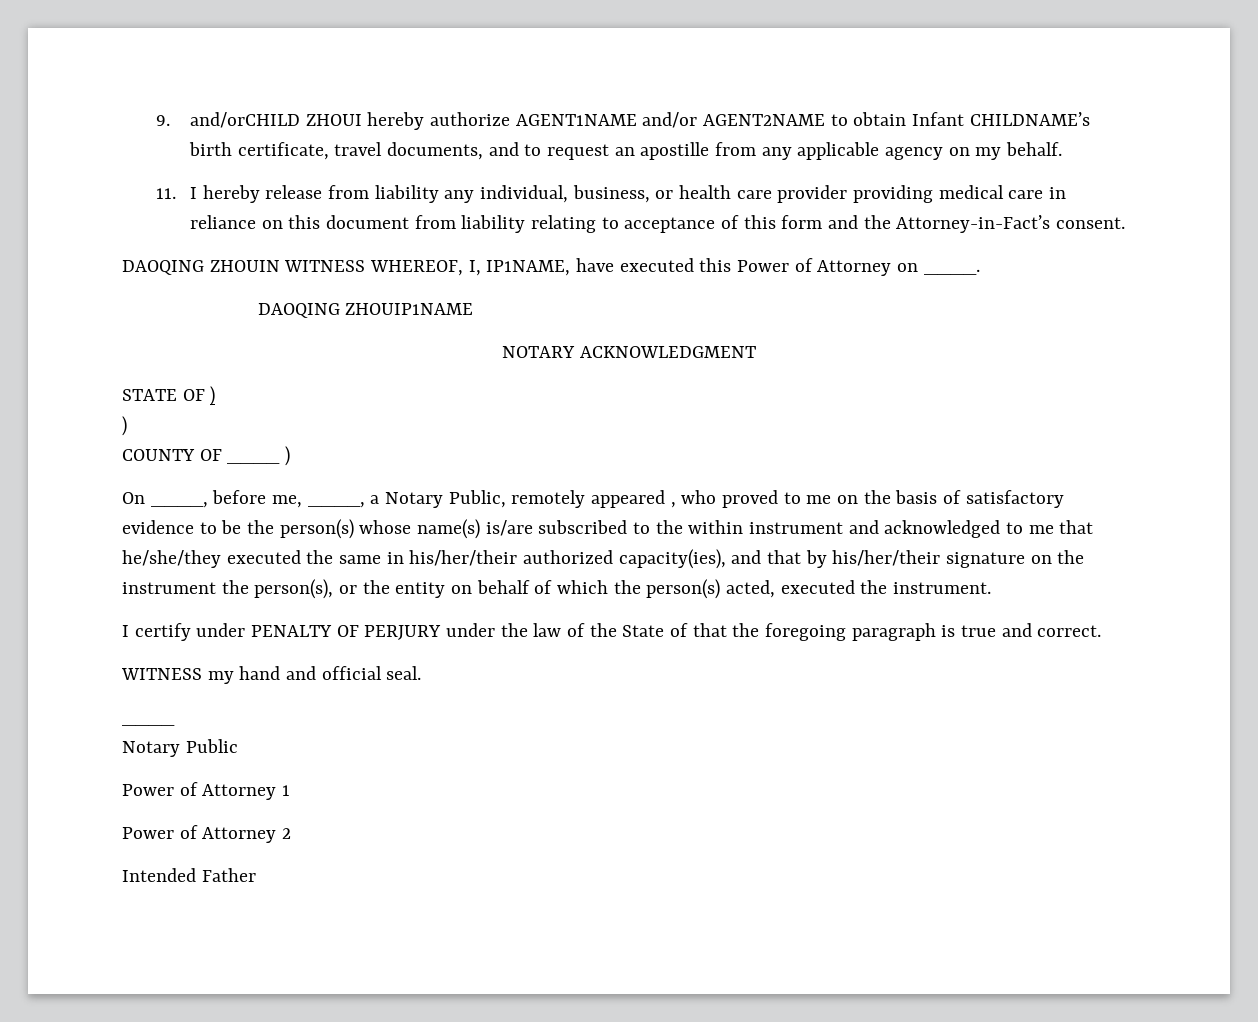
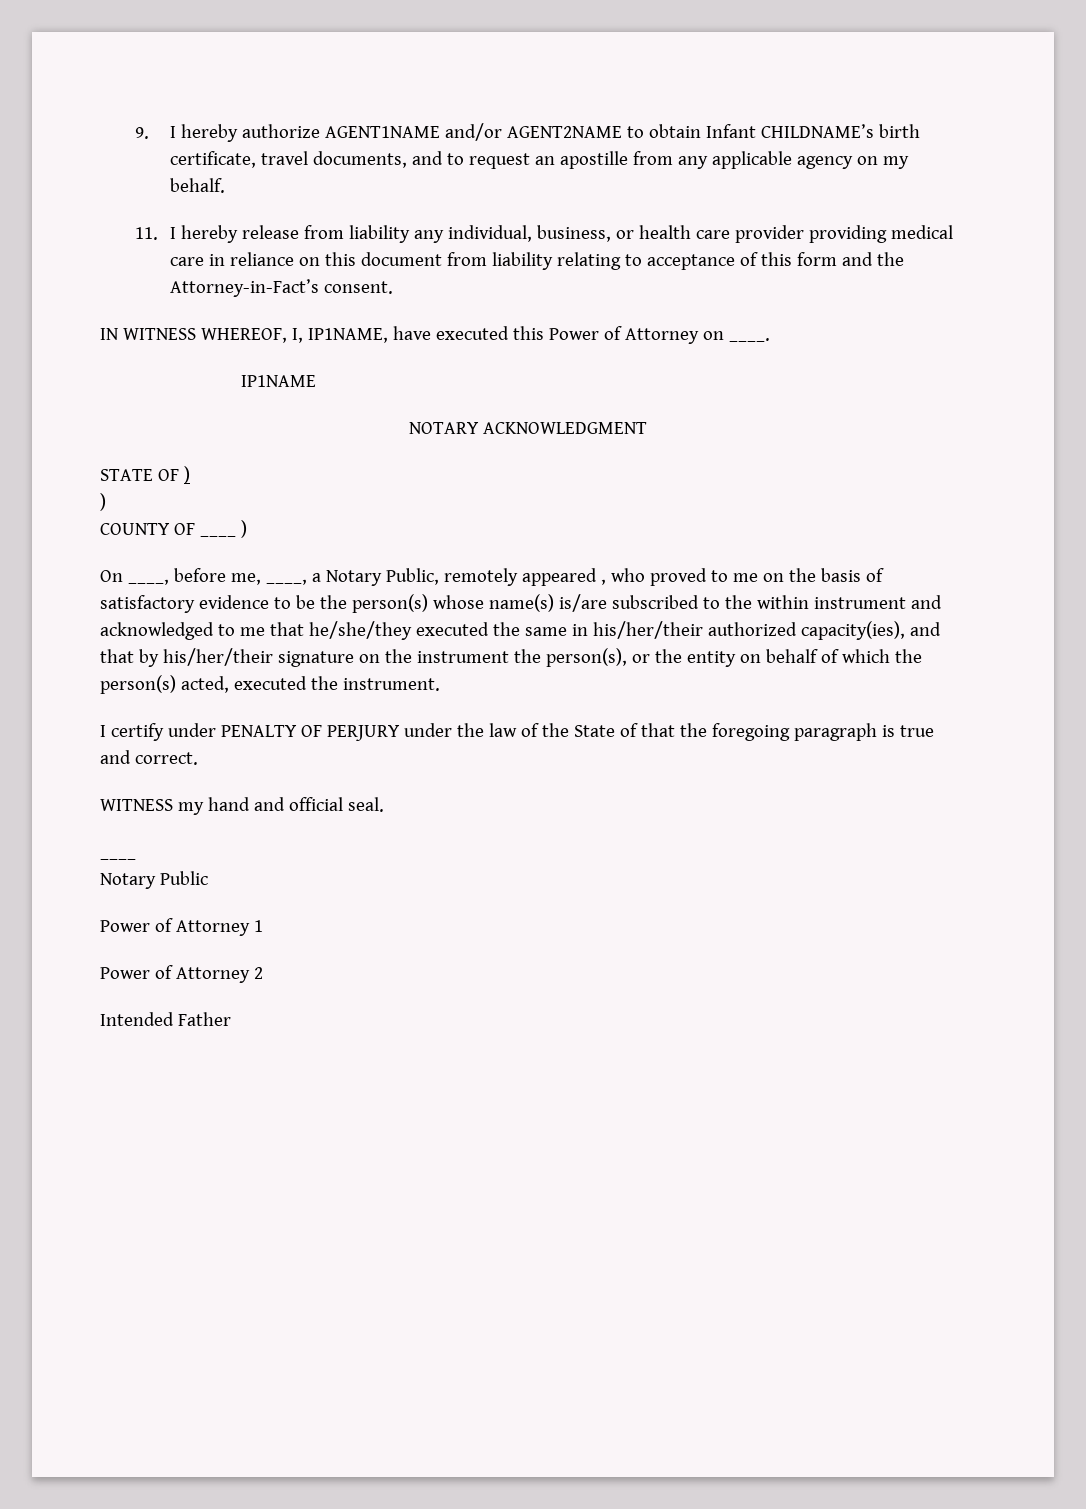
[189,112,362,128] and/orCHILD ZHOUI -> [170,126,177,138] I
[122,260,280,275] DAOQING ZHOUIN -> [100,328,118,340] IN
[257,303,474,318] DAOQING ZHOUIP1NAME -> [240,375,316,387] IP1NAME

